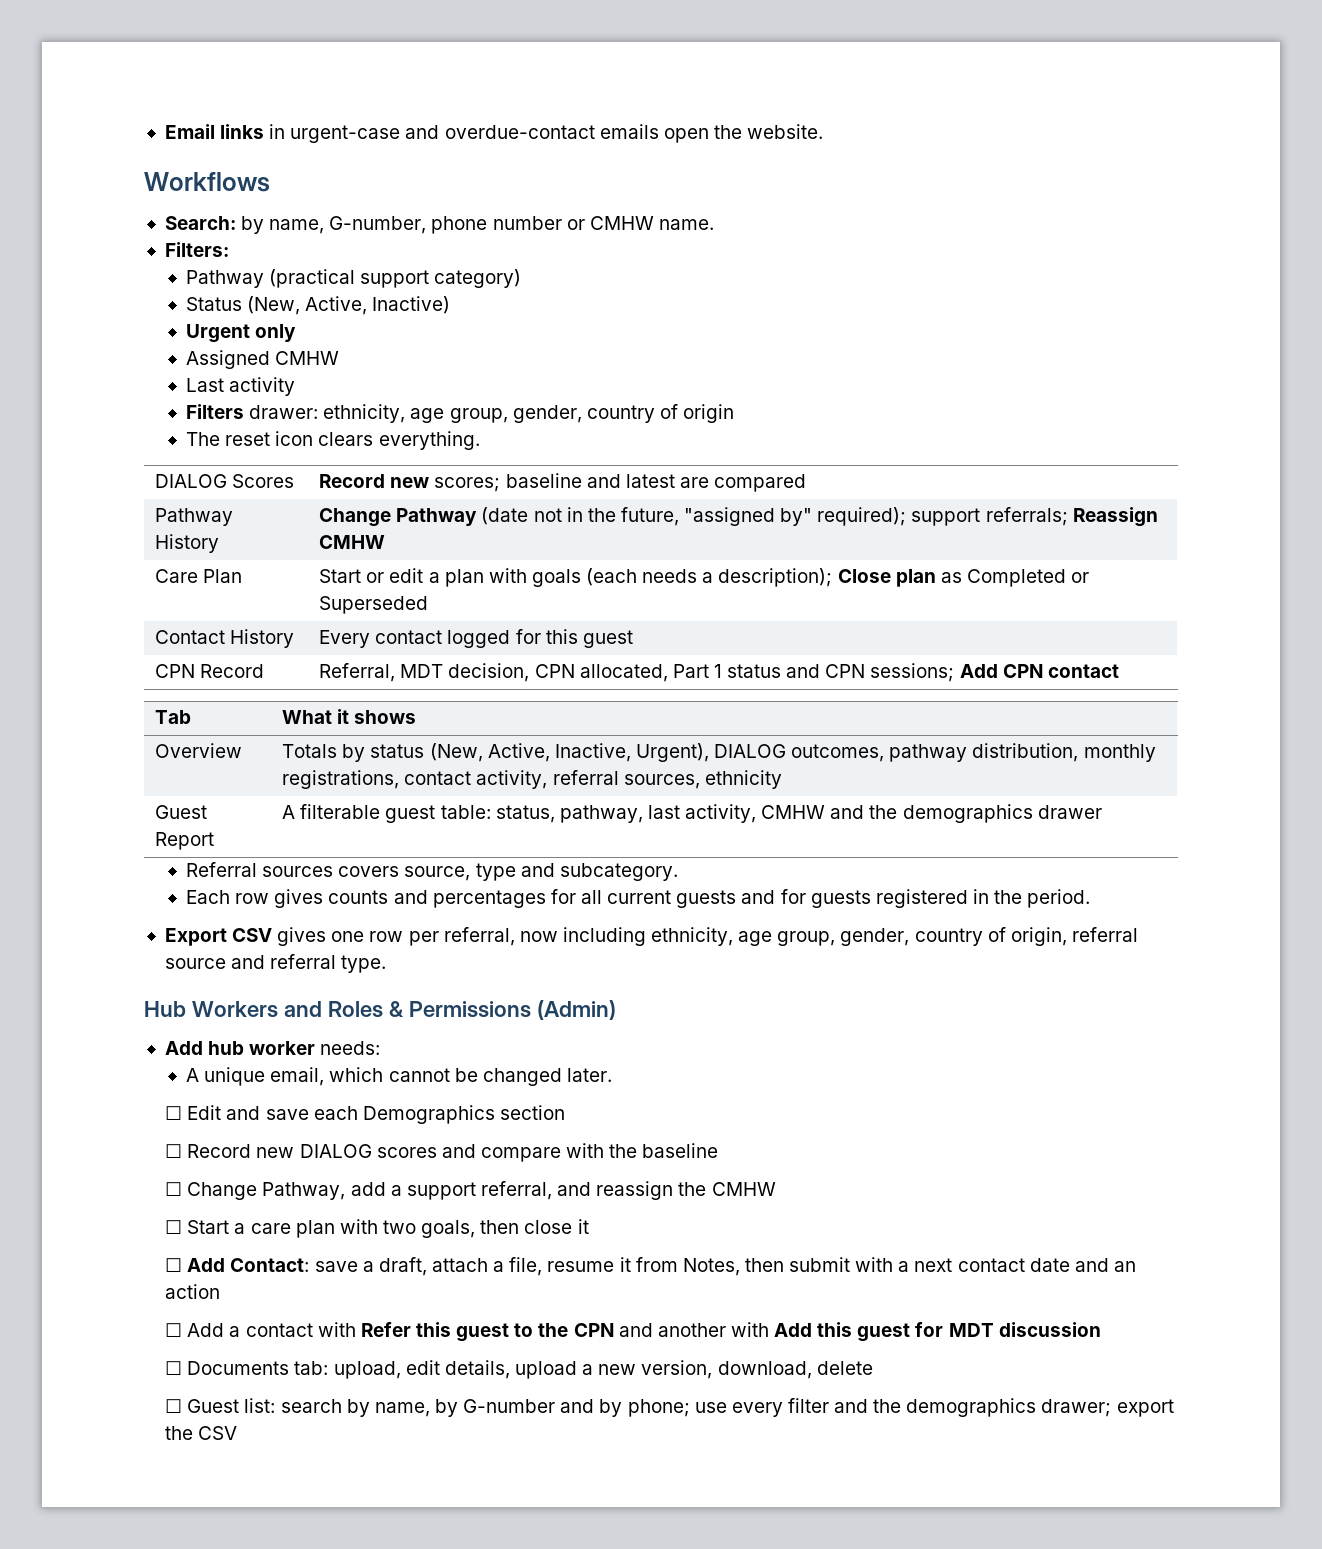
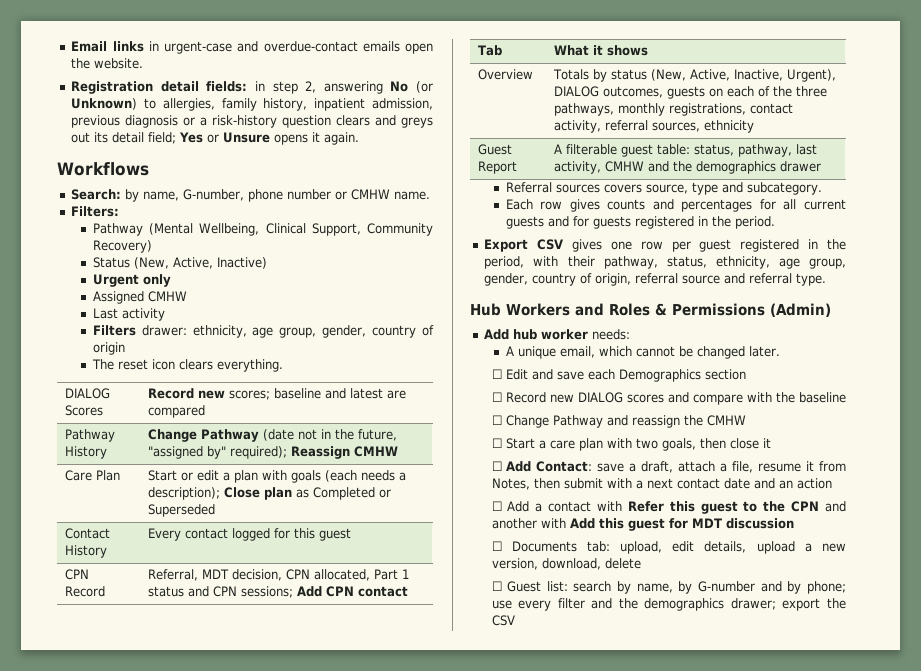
(824, 131) none -> [71,81,433,94] [71,98,433,111] [71,115,433,128] [71,132,360,145] // Registration detail fields: in step 2, answering No (or Unknown) to allergies, family history, inpatient admission, previous diagnosis or a risk-history question clears and greys out its detail field; Yes or Unsure opens it again.
[269,269,522,288] (practical support category) -> [149,223,433,236] [92,240,152,253] (Mental Wellbeing, Clinical Support, Community Recovery)
[911,507,1068,526] support referrals; -> (288, 452) none
[889,743,1079,762] pathway distribution, -> [667,86,828,99] [554,103,615,116] guests on each of the three pathways,
[443,927,646,946] referral, now including -> [699,239,846,252] [484,256,707,269] guest registered in the period, with their pathway, status,
[262,1181,552,1200] Pathway, add a support referral, -> [552,415,603,428] Pathway

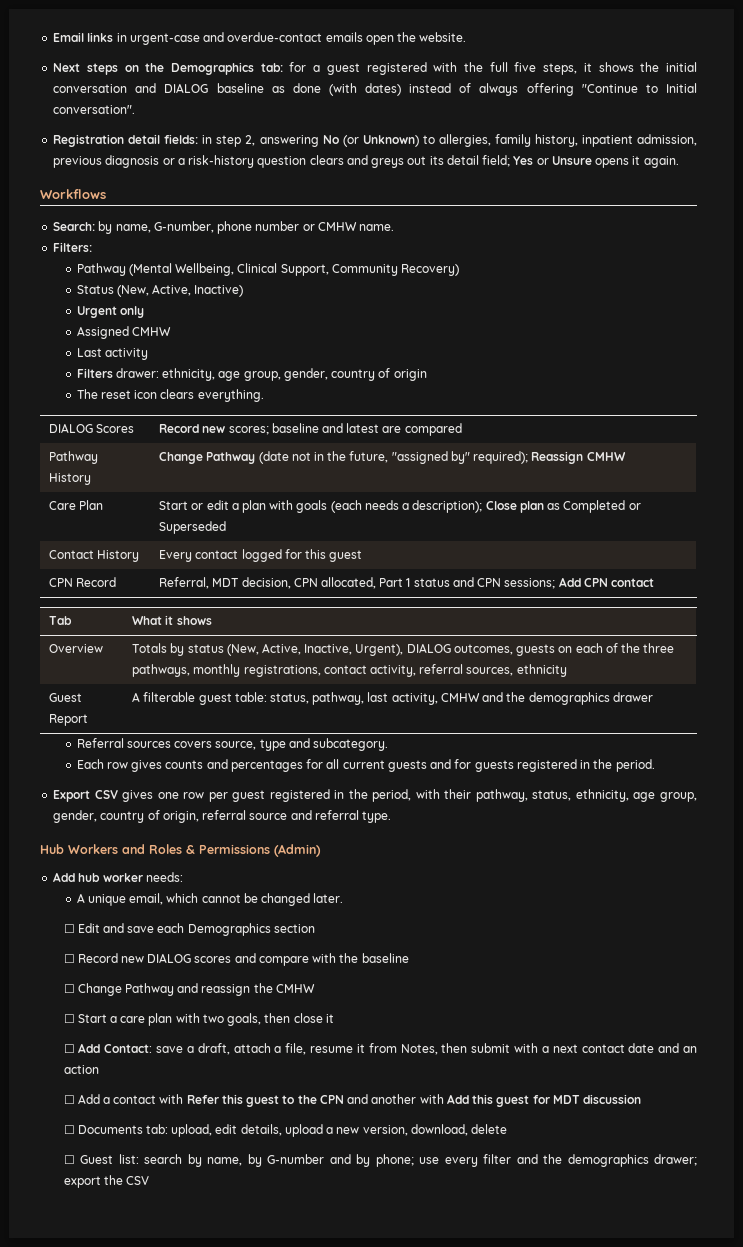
(144, 63) none -> [53,62,697,75] [53,83,697,96] [53,105,136,114] // Next steps on the Demographics tab: for a guest registered with the full five steps, it shows the initial conversation and DIALOG baseline as done (with dates) instead of always offering "Continue to Initial conversation".

